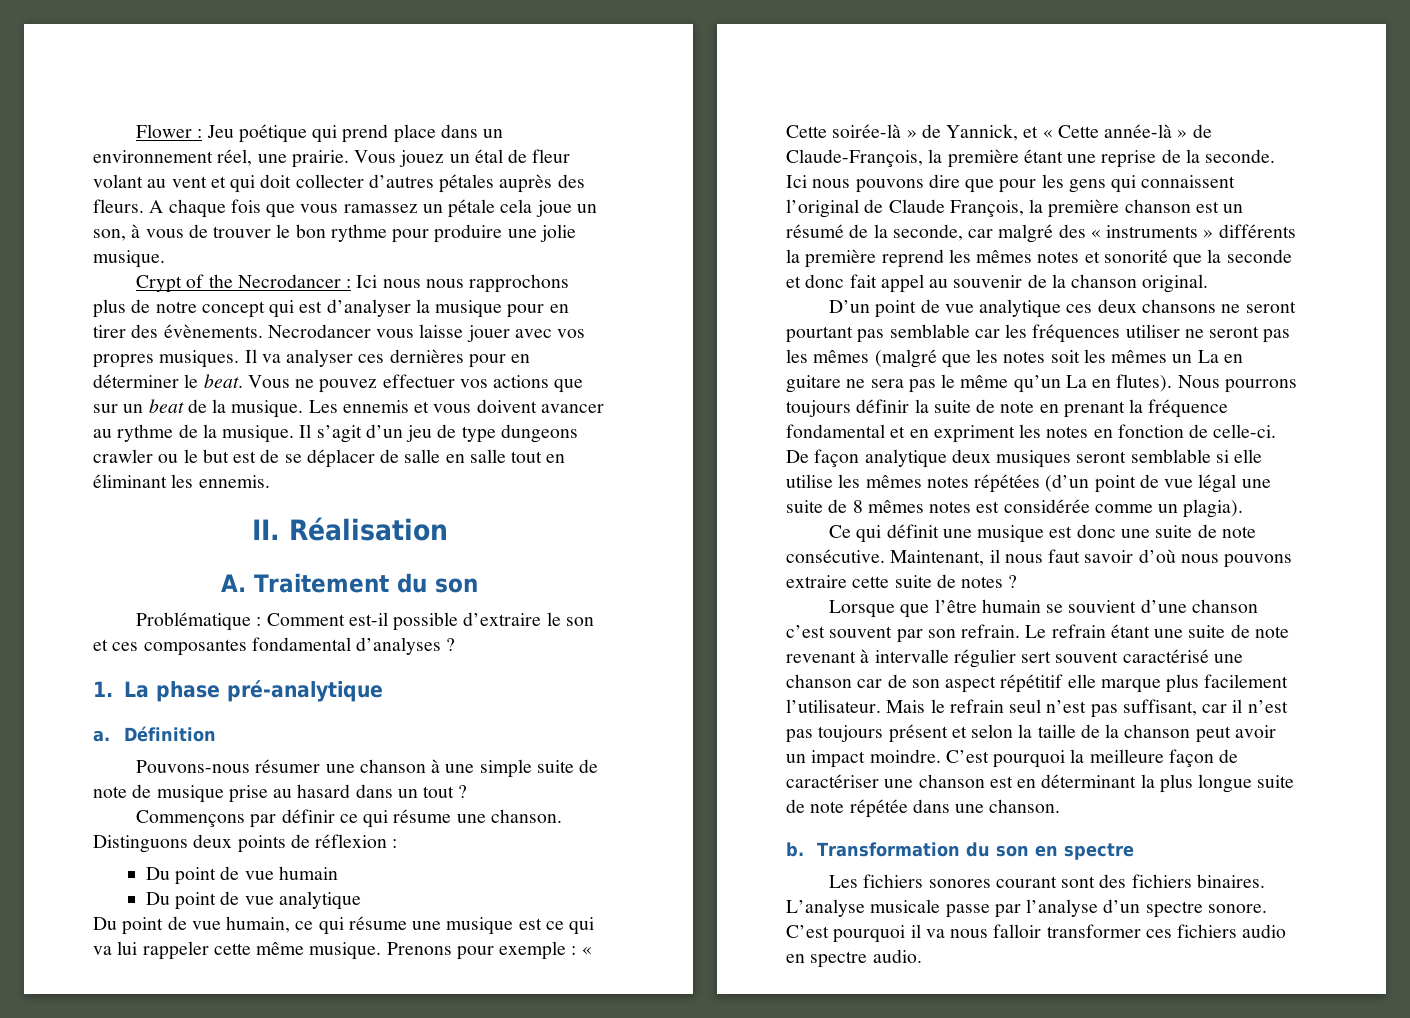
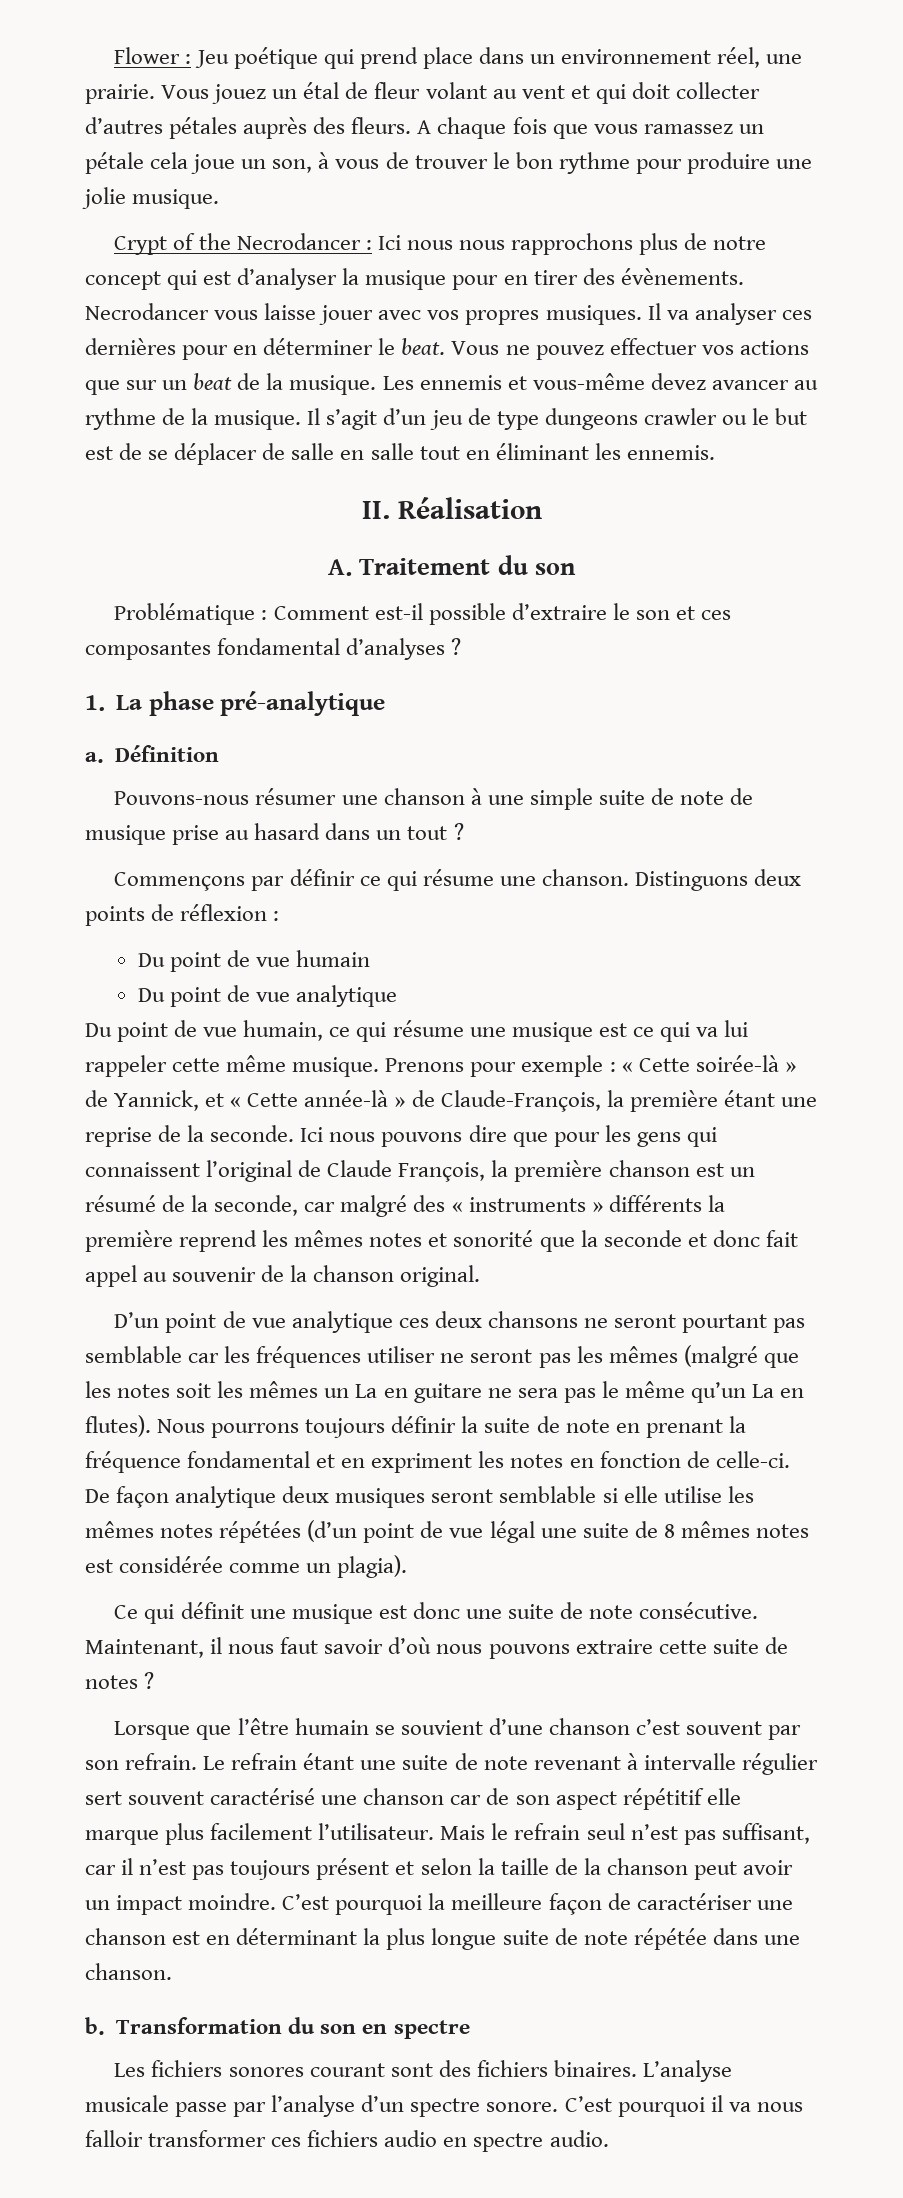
[433,399,537,413] vous doivent -> [532,373,706,390] vous-même devez

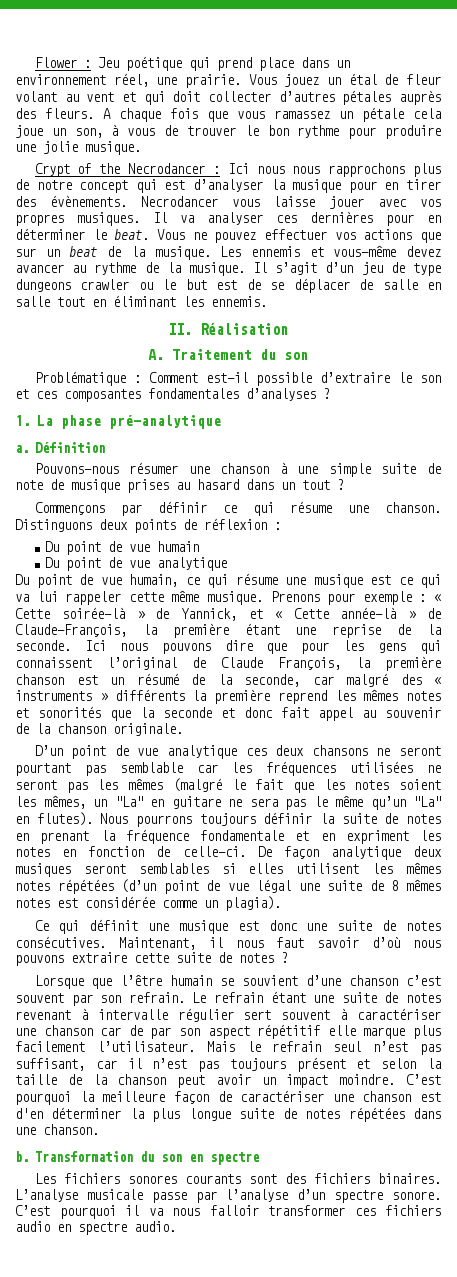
[217,638,341,655] fondamental -> [148,388,239,399] fondamentales
[172,825,220,845] prise -> [127,479,169,493] prises
[453,1230,534,1247] sonorité -> [38,706,101,718] sonorités
[400,1265,481,1287] original. -> [113,723,183,736] originale.
[367,1346,436,1363] utiliser -> [350,761,414,773] utilisées
(758, 1356) none -> [231,779,284,790] le fait
[176,1381,378,1398] soit les mêmes un La -> [398,779,441,790] [15,795,143,809] soient les mêmes, un "La"
[752,1384,775,1398] La -> [413,796,441,807] "La"
[565,1419,610,1433] note -> [406,814,442,824] notes
[187,1451,311,1468] fondamental -> [200,830,284,841] fondamentale
[499,1486,722,1503] semblable si elle utilise -> [138,863,360,874] semblables si elles utilisent
[589,1602,759,1619] note consécutive. -> [406,921,441,931] [15,936,106,948] notes consécutives.
[483,1756,528,1770] note -> [406,993,442,1003] notes
[210,1788,316,1805] caractérisé -> [340,1008,441,1020] à caractériser
(510, 1796) none -> [150,1027,172,1039] par
[206,1928,358,1945] en déterminant -> [15,1107,122,1119] d'en déterminer
[583,1928,707,1950] note répétée -> [305,1107,405,1122] notes répétées
[309,2063,385,2077] courant -> [184,1174,241,1184] courants

